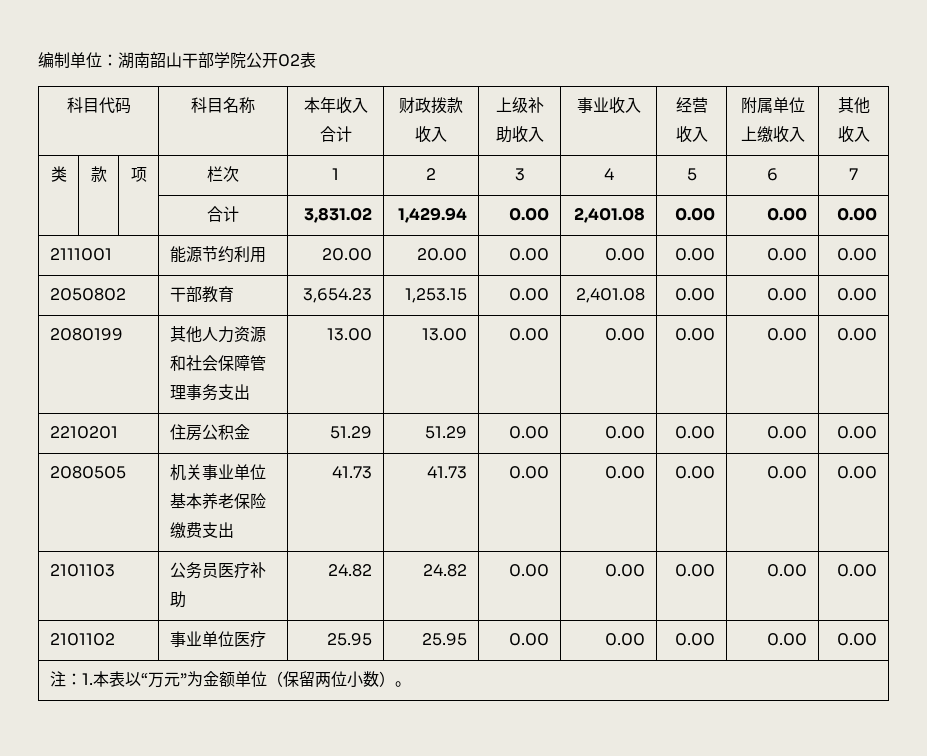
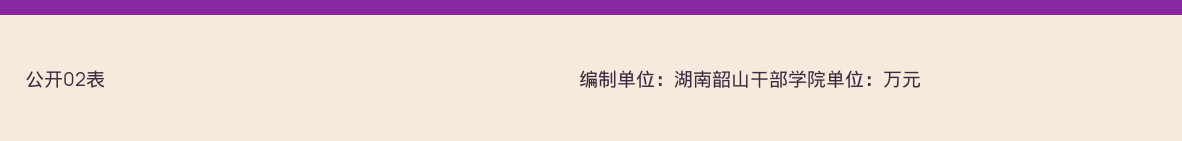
(38, 60) none -> [25,70,105,88] 公开02表 //
[246,52,316,68] [66,97,131,114] [191,97,255,113] [303,97,368,114] [319,126,352,142] [399,97,463,114] [415,126,447,143] [495,97,544,113] [495,126,544,143] [576,97,641,114] [675,97,708,113] [675,126,708,143] [740,97,805,114] [740,126,805,143] [837,97,870,114] [837,126,870,143] [50,166,67,182] [90,166,107,182] [130,167,147,182] [207,166,239,182] [332,168,339,180] [426,168,436,180] [514,168,525,181] [603,168,614,180] [686,168,697,181] [767,168,778,181] [849,168,858,180] [207,206,239,222] [304,207,373,223] [398,207,468,223] [509,207,550,221] [574,207,646,223] [675,207,716,221] [767,207,808,221] [837,207,878,221] [49,248,112,261] [169,246,266,263] [322,248,373,261] [417,248,468,261] [509,248,550,261] [605,248,646,261] [675,248,716,261] [767,248,808,261] [837,248,878,261] [49,288,126,301] [169,286,234,303] [303,288,373,303] [405,288,468,303] [509,288,550,301] [576,288,646,303] [675,288,716,301] [767,288,808,301] [837,288,878,301] [49,328,123,341] [169,326,266,343] [169,355,266,371] [169,384,250,401] [327,328,373,341] [422,328,468,341] [509,328,550,341] [605,328,646,341] [675,328,716,341] [767,328,808,341] [837,328,878,341] [49,426,118,439] [169,424,250,440] [330,426,373,439] [425,426,468,439] [509,426,550,439] [605,426,646,439] [675,426,716,439] [767,426,808,439] [837,426,878,439] [49,466,126,479] [169,464,266,481] [169,493,266,509] [169,522,234,538] [332,466,373,479] [427,466,468,479] [509,466,550,479] [605,466,646,479] [675,466,716,479] [767,466,808,479] [837,466,878,479] [49,564,115,577] [169,562,266,579] [169,591,186,608] [328,564,373,577] [423,564,468,577] [509,564,550,577] [605,564,646,577] [675,564,716,577] [767,564,808,577] [837,564,878,577] [49,633,115,646] [169,631,266,648] [327,633,373,646] [422,633,468,646] [509,633,550,646] [605,633,646,646] [675,633,716,646] [767,633,808,646] [837,633,878,646] [49,671,411,688] 公开02表 // 科目代码 | 科目名称 | 本年收入合计 | 财政拨款收入 | 上级补助收入 | 事业收入 | 经营收入 | 附属单位上缴收入 | 其他收入 // 类 | 款 | 项 | 栏次 | 1 | 2 | 3 | 4 | 5 | 6 | 7 // | | | 合计 | 3,831.02 | 1,429.94 | 0.00 | 2,401.08 | 0.00 | 0.00 | 0.00 // 2111001 | 能源节约利用 | 20.00 | 20.00 | 0.00 | 0.00 | 0.00 | 0.00 | 0.00 // 2050802 | 干部教育 | 3,654.23 | 1,253.15 | 0.00 | 2,401.08 | 0.00 | 0.00 | 0.00 // 2080199 | 其他人力资源和社会保障管理事务支出 | 13.00 | 13.00 | 0.00 | 0.00 | 0.00 | 0.00 | 0.00 // 2210201 | 住房公积金 | 51.29 | 51.29 | 0.00 | 0.00 | 0.00 | 0.00 | 0.00 // 2080505 | 机关事业单位基本养老保险缴费支出 | 41.73 | 41.73 | 0.00 | 0.00 | 0.00 | 0.00 | 0.00 // 2101103 | 公务员医疗补助 | 24.82 | 24.82 | 0.00 | 0.00 | 0.00 | 0.00 | 0.00 // 2101102 | 事业单位医疗 | 25.95 | 25.95 | 0.00 | 0.00 | 0.00 | 0.00 | 0.00 // 注：1.本表以“万元”为金额单位（保留两位小数）。 -> [826,70,921,88] 单位：万元

